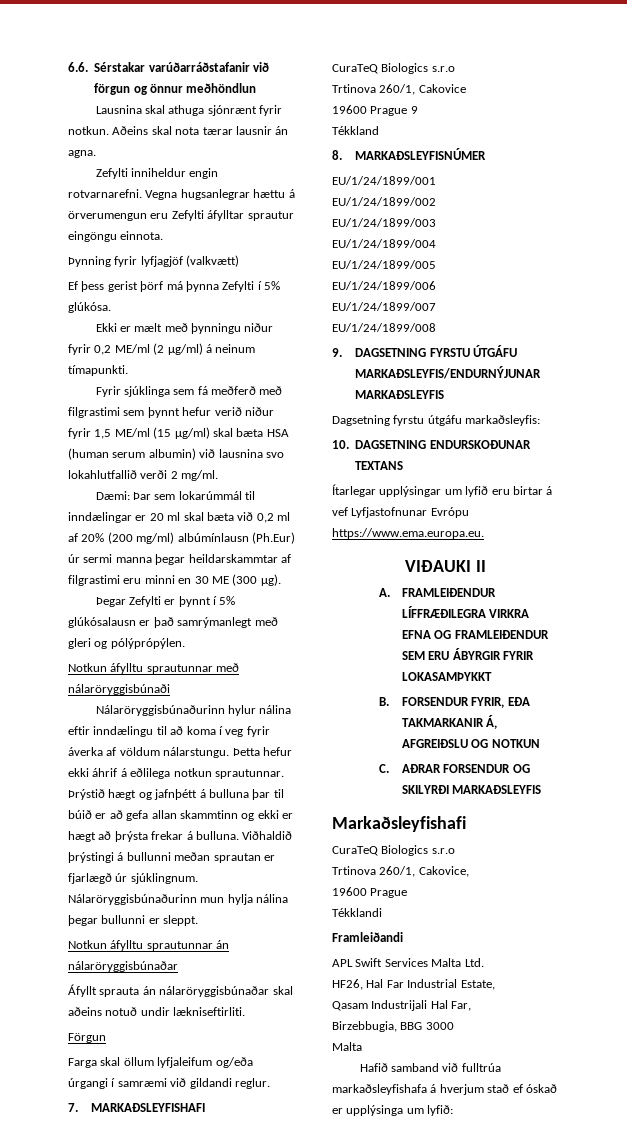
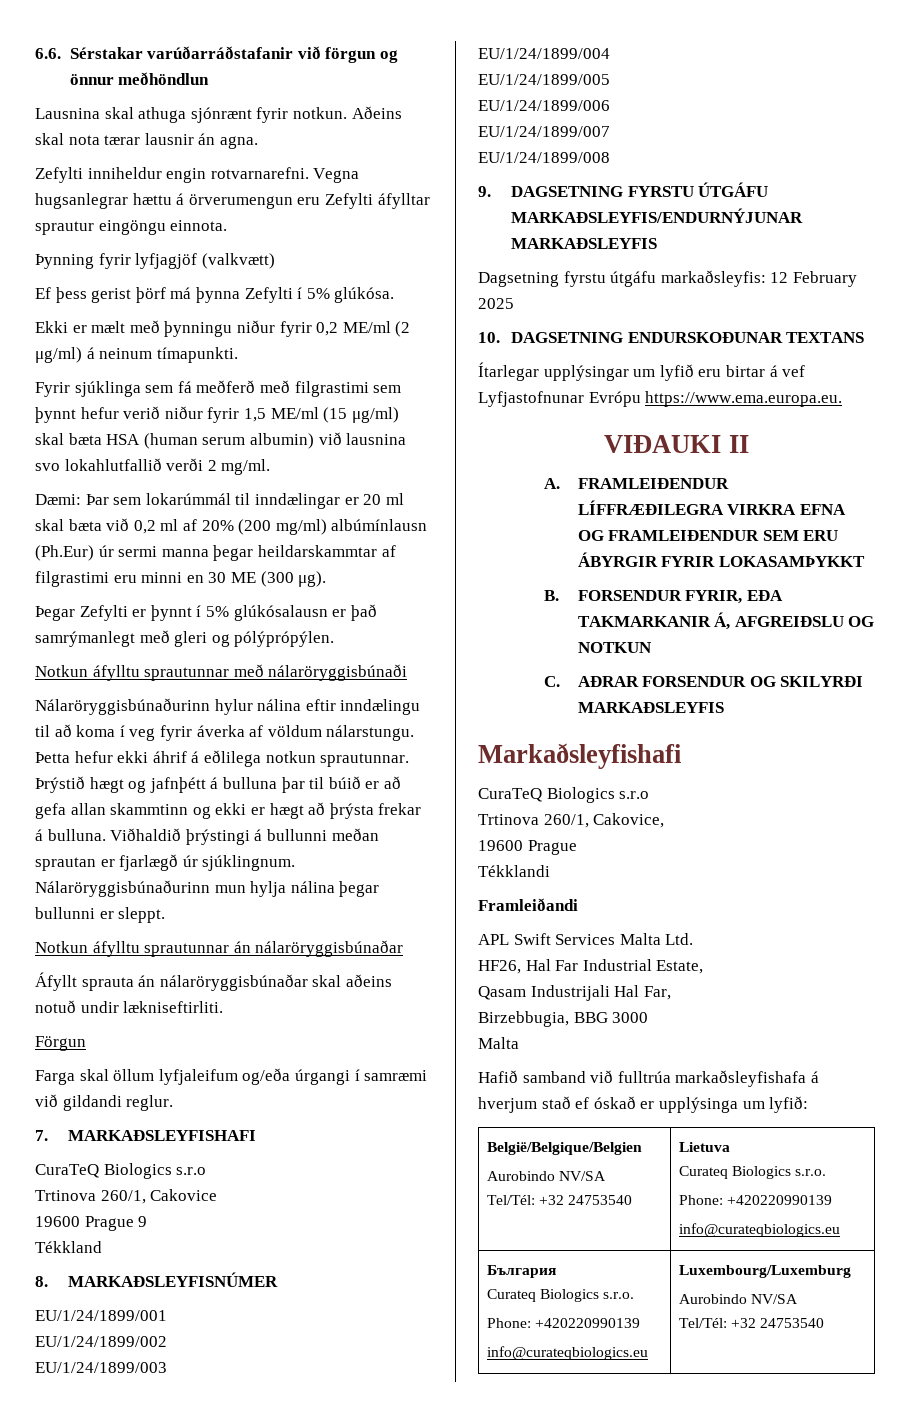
(541, 420) none -> [770,271,857,287] [478,298,514,309] 12 February 2025
(454, 1110) none -> [486,1142,642,1155] [486,1171,606,1181] [486,1195,632,1205] [678,1142,730,1152] [678,1166,826,1179] [678,1195,832,1205] [678,1223,840,1237] [486,1265,556,1278] [486,1289,634,1302] [486,1318,640,1328] [486,1346,648,1360] [678,1265,851,1278] [678,1294,798,1304] [678,1318,824,1328] // België/Belgique/Belgien // Aurobindo NV/SA // Tel/Tél: +32 24753540 | Lietuva // Curateq Biologics s.r.o. // Phone: +420220990139 // info@curateqbiologics.eu // България // Curateq Biologics s.r.o. // Phone: +420220990139 // info@curateqbiologics.eu | Luxembourg/Luxemburg // Aurobindo NV/SA // Tel/Tél: +32 24753540

